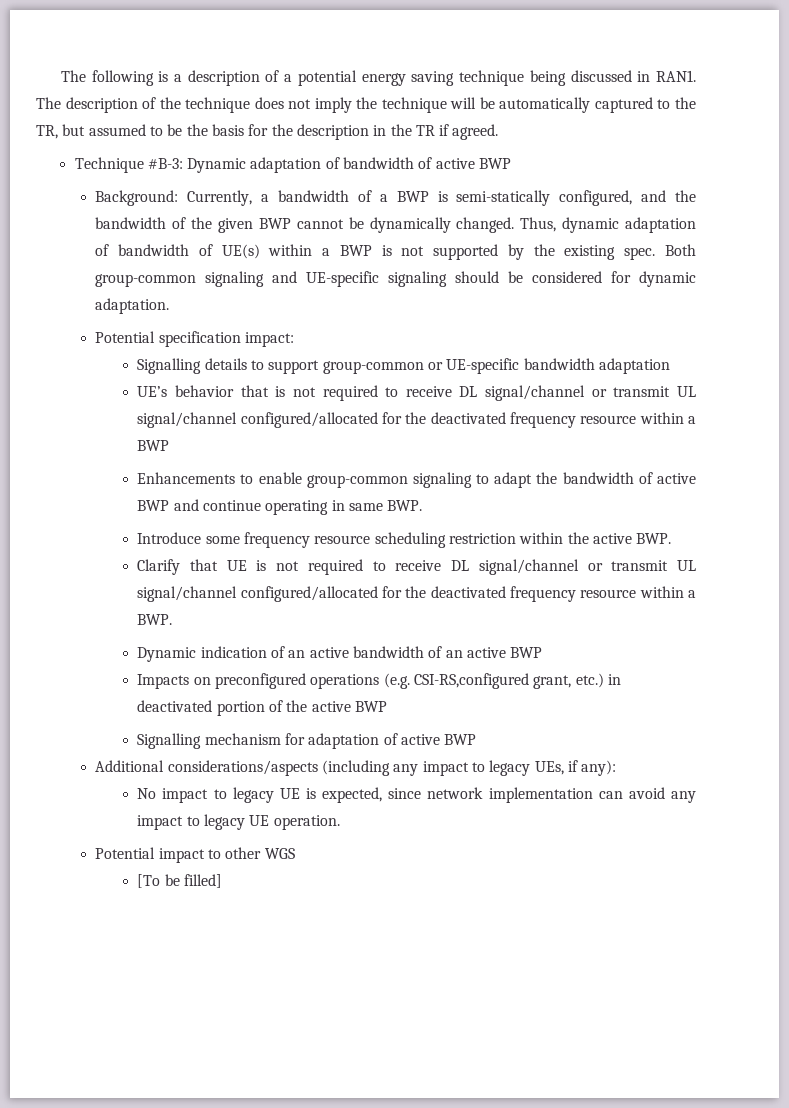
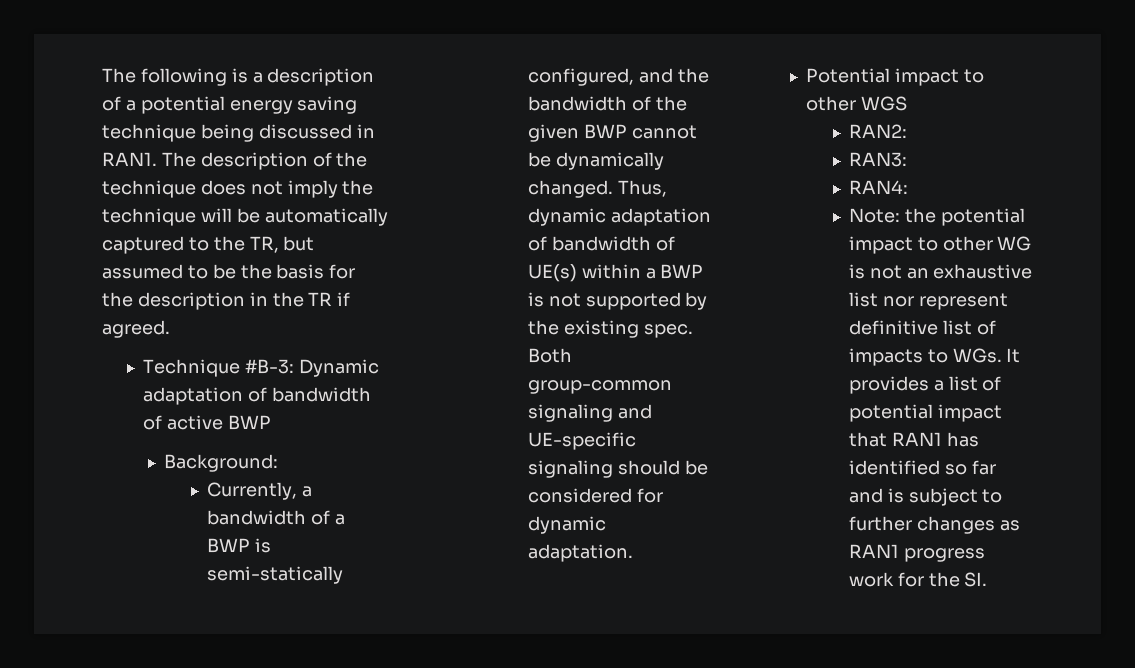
(179, 198) none -> (279, 463) //
[95,331,295,347] [137,358,670,374] [137,385,697,401] [137,412,696,428] [137,440,170,451] [137,472,697,488] [137,499,423,515] [137,532,672,548] [137,559,697,575] [137,586,696,602] [137,614,173,625] [137,646,543,662] [137,673,621,689] [137,700,387,716] [137,733,477,749] [95,760,617,776] [137,787,697,803] [137,814,340,830] // Potential specification impact: // Signalling details to support group-common or UE-specific bandwidth adaptation // UE’s behavior that is not required to receive DL signal/channel or transmit UL signal/channel configured/allocated for the deactivated frequency resource within a BWP // Enhancements to enable group-common signaling to adapt the bandwidth of active BWP and continue operating in same BWP. // Introduce some frequency resource scheduling restriction within the active BWP. // Clarify that UE is not required to receive DL signal/channel or transmit UL signal/channel configured/allocated for the deactivated frequency resource within a BWP. // Dynamic indication of an active bandwidth of an active BWP // Impacts on preconfigured operations (e.g. CSI-RS,configured grant, etc.) in deactivated portion of the active BWP // Signalling mechanism for adaptation of active BWP // Additional considerations/aspects (including any impact to legacy UEs, if any): // No impact to legacy UE is expected, since network implementation can avoid any impact to legacy UE operation. -> (633, 553) none
[137,874,222,888] [To be filled] -> [848,124,907,138] [848,152,907,167] [848,180,908,194] [848,208,1025,226] [848,236,1032,254] [848,264,1033,279] [848,292,1008,310] [848,320,996,335] [848,348,1021,366] [848,376,1002,394] [848,404,1002,422] [848,432,979,447] [848,460,996,475] [848,488,1003,506] [848,516,1020,534] [848,544,985,562] [848,572,988,587] RAN2: // RAN3: // RAN4: // Note: the potential impact to other WG is not an exhaustive list nor represent definitive list of impacts to WGs. It provides a list of potential impact that RAN1 has identified so far and is subject to further changes as RAN1 progress work for the SI.

